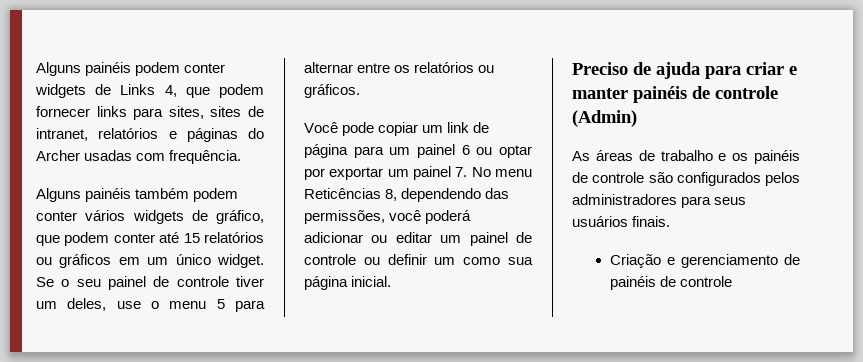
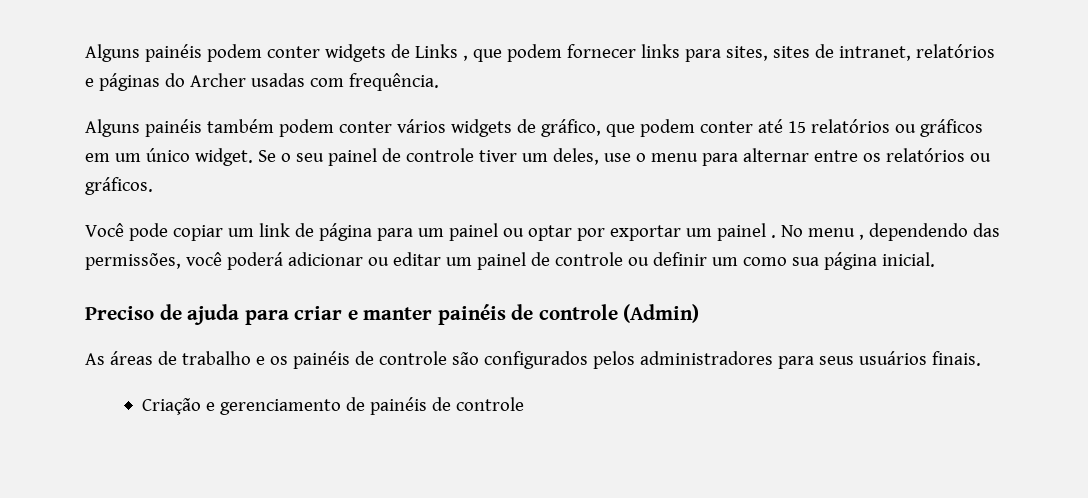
[164,85,177,97] 4, -> [462,55,468,61] ,
[216,299,225,309] 5 -> (698, 157) none
[461,145,470,155] 6 -> (498, 232) none
[455,167,468,177] 7. -> [770,235,776,238] .
[304,188,398,201] Reticências 8, -> [858,234,864,240] ,

